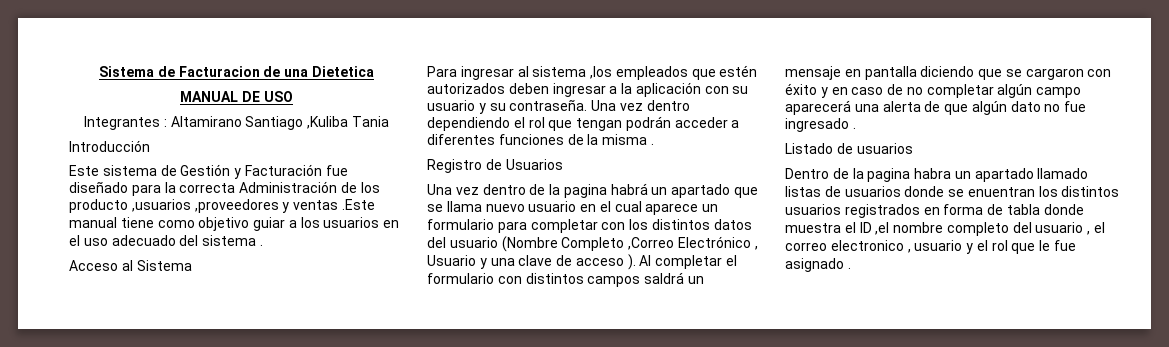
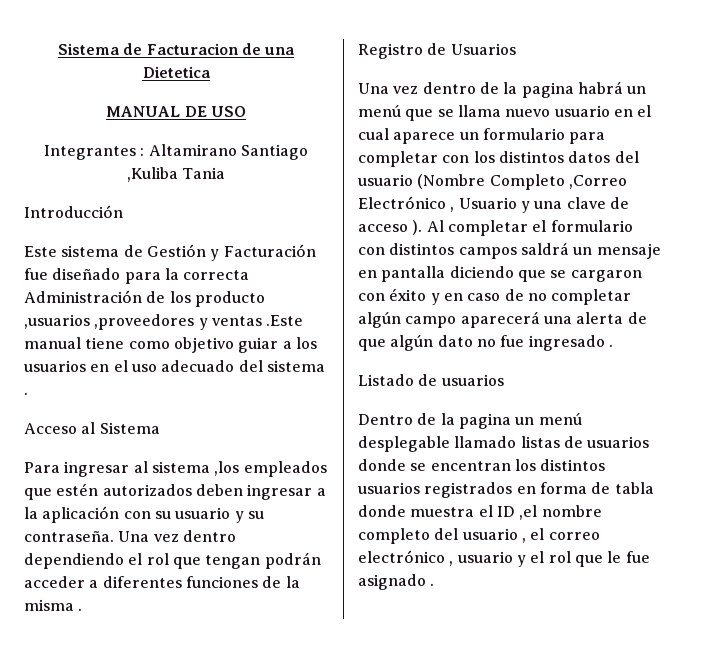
[671,184,731,198] apartado -> [358,105,401,117] menú
[914,168,1034,182] habra un apartado -> [515,413,582,425] [358,436,450,452] un menú desplegable
[967,187,1035,197] enuentran -> [430,461,511,471] encentran
[830,240,904,251] electronico -> [358,550,445,563] electrónico

